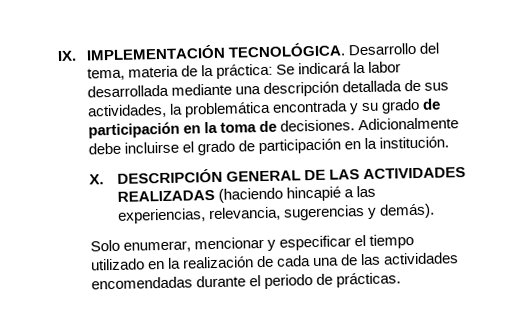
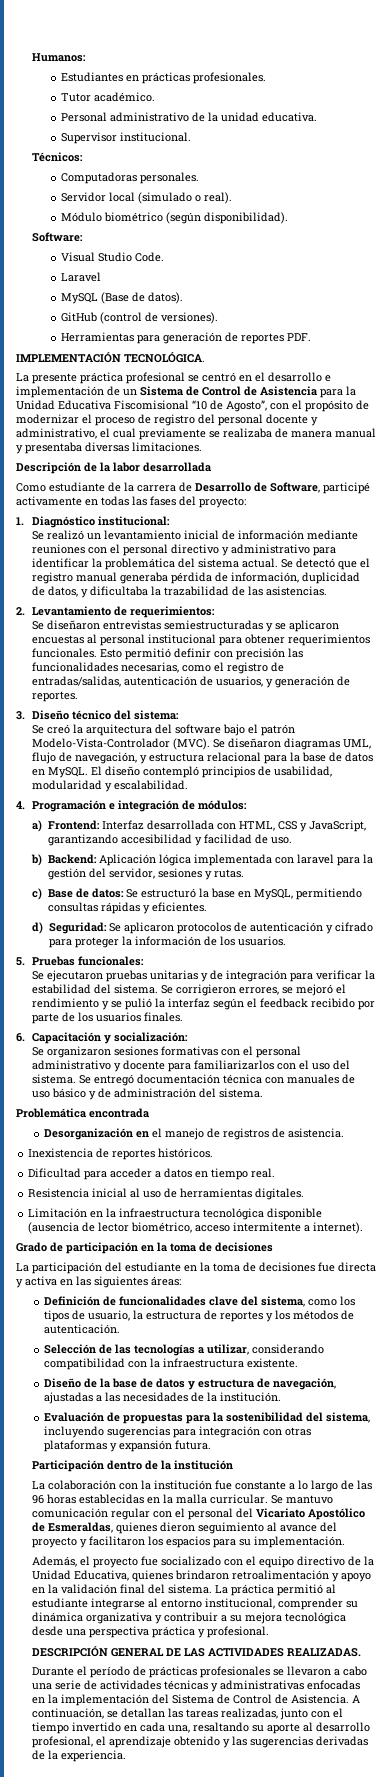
[57,42,439,62] [86,61,401,81] [86,79,449,98] [86,98,420,119] IX. IMPLEMENTACIÓN TECNOLÓGICA. Desarrollo del tema, materia de la práctica: Se indicará la labor desarrollada mediante una descripción detallada de sus actividades, la problemática encontrada y su grado -> [32,53,87,62] [60,72,266,84] [60,92,155,102] [60,112,317,122] [60,132,191,144] [32,152,84,162] [60,172,199,184] [60,192,232,204] [60,212,288,224] [32,232,84,242] [60,252,164,262] [60,272,101,282] [60,292,183,304] [60,312,218,324] [60,332,311,344] [16,352,205,363] [16,372,331,384] [16,386,356,398] [16,400,369,412] [16,414,318,426] [16,428,376,440] [16,442,202,454] [16,462,211,474] [16,482,370,494] [16,496,246,508] [16,516,171,528] [32,530,359,540] [32,544,337,556] [32,558,371,570] [32,572,361,584] [32,586,328,598] [16,606,216,618] [32,620,340,632] [32,634,371,646] [32,648,304,660] [32,662,285,674] [32,676,351,688] [32,691,79,702] [16,710,180,720] [32,724,296,736] [32,738,372,750] [32,752,374,764] [32,766,333,778] [32,780,189,792] [16,800,248,812] [32,820,367,832] [48,834,293,846] [31,854,374,866] [48,868,245,880] [32,888,363,900] [48,902,208,914] [32,922,373,934] [48,936,286,948] [16,956,145,966] [32,970,376,982] [32,984,347,996] [32,998,376,1010] [32,1012,184,1024] [16,1032,189,1044] [32,1046,302,1058] [32,1060,351,1072] [32,1074,356,1086] [32,1088,264,1100] [16,1108,149,1118] [44,1128,345,1140] [28,1148,214,1160] [28,1168,276,1180] [28,1188,305,1200] [28,1208,323,1220] [28,1222,364,1234] [16,1242,47,1252] Humanos: // Estudiantes en prácticas profesionales. // Tutor académico. // Personal administrativo de la unidad educativa. // Supervisor institucional. // Técnicos: // Computadoras personales. // Servidor local (simulado o real). // Módulo biométrico (según disponibilidad). // Software: // Visual Studio Code. // Laravel // MySQL (Base de datos). // GitHub (control de versiones). // Herramientas para generación de reportes PDF. // IMPLEMENTACIÓN TECNOLÓGICA. // La presente práctica profesional se centró en el desarrollo e implementación de un Sistema de Control de Asistencia para la Unidad Educativa Fiscomisional “10 de Agosto”, con el propósito de modernizar el proceso de registro del personal docente y administrativo, el cual previamente se realizaba de manera manual y presentaba diversas limitaciones. // Descripción de la labor desarrollada // Como estudiante de la carrera de Desarrollo de Software, participé activamente en todas las fases del proyecto: // 1. Diagnóstico institucional: // Se realizó un levantamiento inicial de información mediante reuniones con el personal directivo y administrativo para identificar la problemática del sistema actual. Se detectó que el registro manual generaba pérdida de información, duplicidad de datos, y dificultaba la trazabilidad de las asistencias. // 2. Levantamiento de requerimientos: // Se diseñaron entrevistas semiestructuradas y se aplicaron encuestas al personal institucional para obtener requerimientos funcionales. Esto permitió definir con precisión las funcionalidades necesarias, como el registro de entradas/salidas, autenticación de usuarios, y generación de reportes. // 3. Diseño técnico del sistema: // Se creó la arquitectura del software bajo el patrón Modelo-Vista-Controlador (MVC). Se diseñaron diagramas UML, flujo de navegación, y estructura relacional para la base de datos en MySQL. El diseño contempló principios de usabilidad, modularidad y escalabilidad. // 4. Programación e integración de módulos: // a) Frontend: Interfaz desarrollada con HTML, CSS y JavaScript, garantizando accesibilidad y facilidad de uso. // b) Backend: Aplicación lógica implementada con laravel para la gestión del servidor, sesiones y rutas. // c) Base de datos: Se estructuró la base en MySQL, permitiendo consultas rápidas y eficientes. // d) Seguridad: Se aplicaron protocolos de autenticación y cifrado para proteger la información de los usuarios. // 5. Pruebas funcionales: // Se ejecutaron pruebas unitarias y de integración para verificar la estabilidad del sistema. Se corrigieron errores, se mejoró el rendimiento y se pulió la interfaz según el feedback recibido por parte de los usuarios finales. // 6. Capacitación y socialización: // Se organizaron sesiones formativas con el personal administrativo y docente para familiarizarlos con el uso del sistema. Se entregó documentación técnica con manuales de uso básico y de administración del sistema. // Problemática encontrada // Desorganización en el manejo de registros de asistencia. // Inexistencia de reportes históricos. // Dificultad para acceder a datos en tiempo real. // Resistencia inicial al uso de herramientas digitales. // Limitación en la infraestructura tecnológica disponible (ausencia de lector biométrico, acceso intermitente a internet). // Grado
[279,117,459,132] [87,136,449,156] [88,174,104,185] decisiones. Adicionalmente debe incluirse el grado de participación en la institución. // X. -> [215,1242,273,1252] [16,1262,376,1274] [16,1276,181,1288] [44,1296,356,1307] [44,1310,355,1322] [44,1324,121,1334] [44,1344,325,1356] [44,1358,299,1370] [44,1378,337,1390] [44,1392,282,1404] [44,1412,371,1424] [44,1426,312,1438] [44,1440,212,1452] [32,1460,234,1472] [32,1480,373,1492] [32,1494,334,1504] [32,1508,366,1520] [32,1522,338,1534] [32,1536,346,1548] [32,1556,375,1568] [32,1570,372,1582] [32,1584,337,1596] [32,1598,359,1610] [32,1612,347,1624] [32,1626,270,1638] decisiones // La participación del estudiante en la toma de decisiones fue directa y activa en las siguientes áreas: // Definición de funcionalidades clave del sistema, como los tipos de usuario, la estructura de reportes y los métodos de autenticación. // Selección de las tecnologías a utilizar, considerando compatibilidad con la infraestructura existente. // Diseño de la base de datos y estructura de navegación, ajustadas a las necesidades de la institución. // Evaluación de propuestas para la sostenibilidad del sistema, incluyendo sugerencias para integración con otras plataformas y expansión futura. // Participación dentro de la institución // La colaboración con la institución fue constante a lo largo de las 96 horas establecidas en la malla curricular. Se mantuvo comunicación regular con el personal del Vicariato Apostólico de Esmeraldas, quienes dieron seguimiento al avance del proyecto y facilitaron los espacios para su implementación. // Además, el proyecto fue socializado con el equipo directivo de la Unidad Educativa, quienes brindaron retroalimentación y apoyo en la validación final del sistema. La práctica permitió al estudiante integrarse al entorno institucional, comprender su dinámica organizativa y contribuir a su mejora tecnológica desde una perspectiva práctica y profesional. //
[117,185,377,203] [118,203,436,224] [89,234,414,253] [89,252,460,271] [90,272,401,290] REALIZADAS (haciendo hincapié a las experiencias, relevancia, sugerencias y demás). // Solo enumerar, mencionar y especificar el tiempo utilizado en la realización de cada una de las actividades encomendadas durante el periodo de prácticas. -> [287,1648,362,1657] [32,1666,368,1678] [32,1680,361,1692] [32,1694,361,1706] [32,1708,344,1720] [32,1722,371,1734] [32,1736,369,1748] [32,1750,127,1762] REALIZADAS. // Durante el período de prácticas profesionales se llevaron a cabo una serie de actividades técnicas y administrativas enfocadas en la implementación del Sistema de Control de Asistencia. A continuación, se detallan las tareas realizadas, junto con el tiempo invertido en cada una, resaltando su aporte al desarrollo profesional, el aprendizaje obtenido y las sugerencias derivadas de la experiencia.

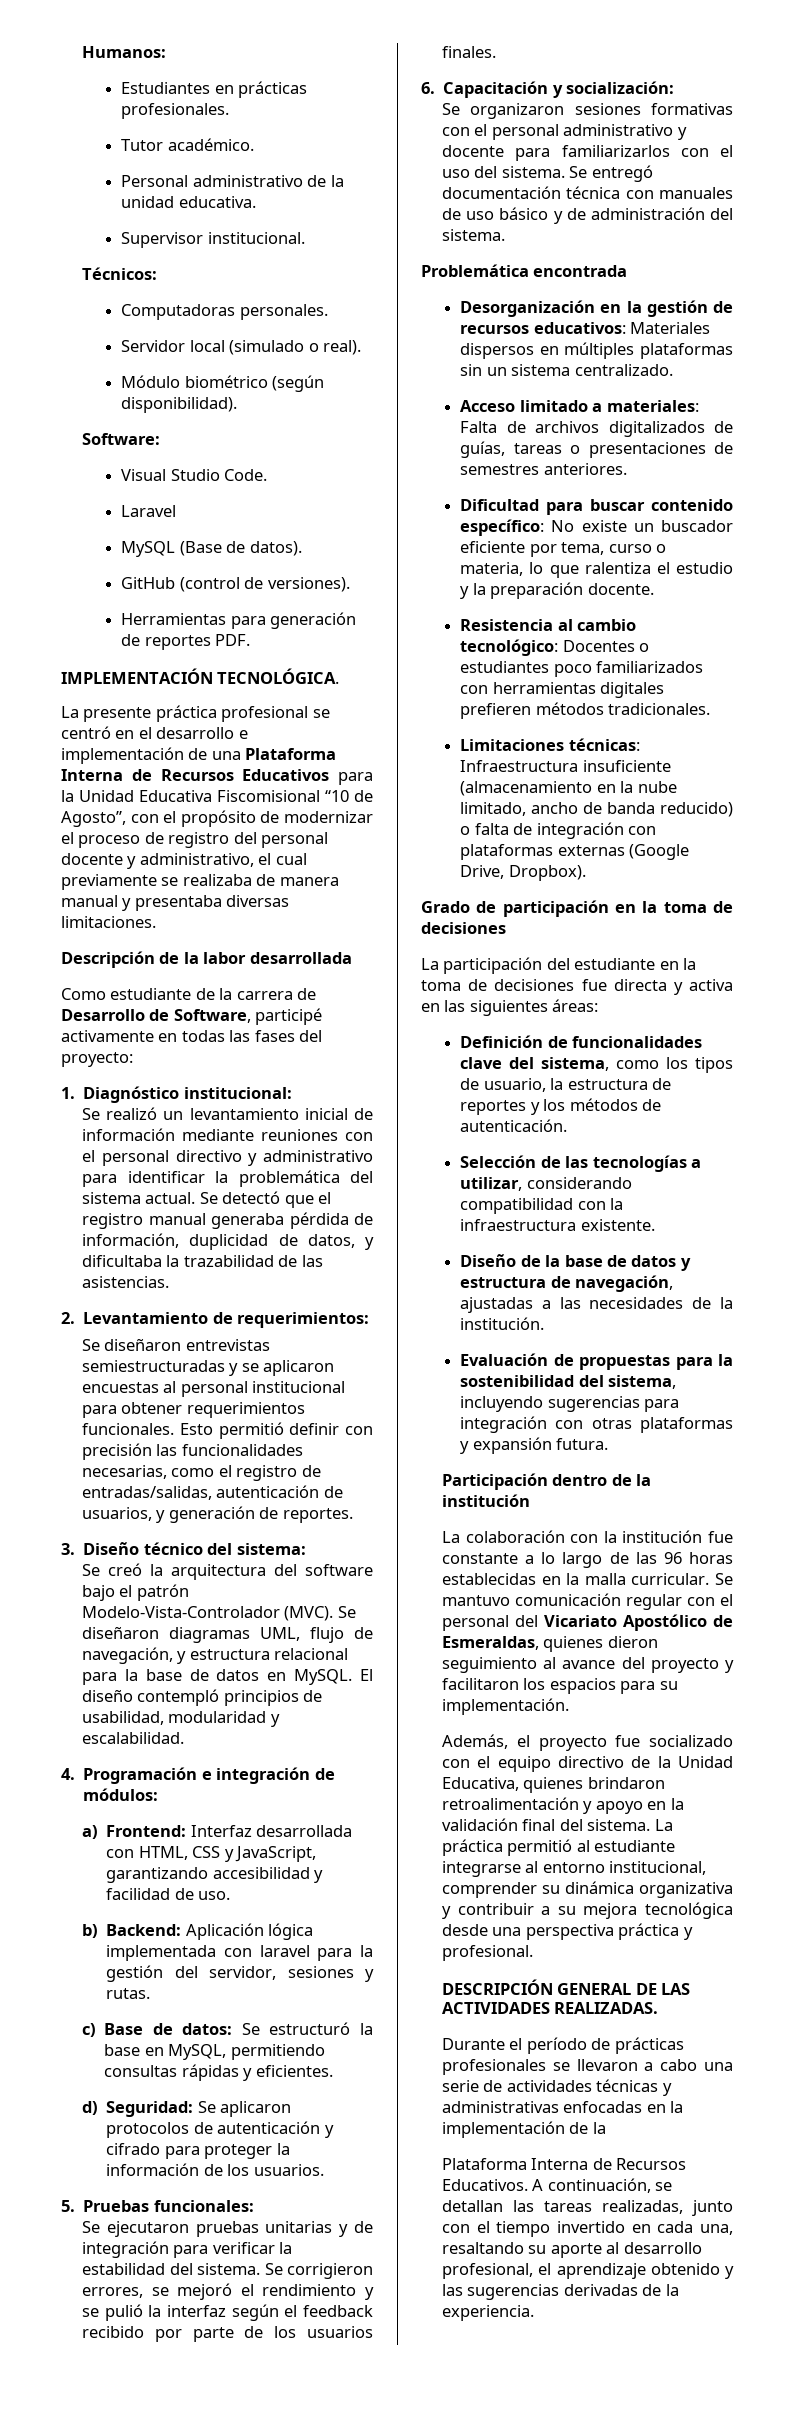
[123,386,317,396] un Sistema de Control de Asistencia -> [211,748,337,760] [61,769,330,781] una Plataforma Interna de Recursos Educativos
[152,1128,345,1140] [28,1148,214,1160] [28,1168,276,1180] [28,1188,305,1200] [28,1208,323,1220] [28,1222,364,1234] el manejo de registros de asistencia. // Inexistencia de reportes históricos. // Dificultad para acceder a datos en tiempo real. // Resistencia inicial al uso de herramientas digitales. // Limitación en la infraestructura tecnológica disponible (ausencia de lector biométrico, acceso intermitente a internet). -> [626,300,733,317] [460,322,711,334] [460,342,733,359] [460,364,673,376] [460,400,699,412] [460,421,733,437] [460,441,733,458] [460,463,627,475] [460,499,733,515] [460,519,733,536] [460,541,667,557] [460,562,733,578] [460,582,654,599] [460,619,637,631] [460,639,650,656] [460,661,704,677] [460,682,665,698] [460,702,711,719] [460,738,640,751] [460,760,671,772] [460,781,677,796] [460,802,733,817] [460,822,657,839] [460,844,690,860] [460,865,586,881] la gestión de recursos educativos: Materiales dispersos en múltiples plataformas sin un sistema centralizado. // Acceso limitado a materiales: Falta de archivos digitalizados de guías, tareas o presentaciones de semestres anteriores. // Dificultad para buscar contenido específico: No existe un buscador eficiente por tema, curso o materia, lo que ralentiza el estudio y la preparación docente. // Resistencia al cambio tecnológico: Docentes o estudiantes poco familiarizados con herramientas digitales prefieren métodos tradicionales. // Limitaciones técnicas: Infraestructura insuficiente (almacenamiento en la nube limitado, ancho de banda reducido) o falta de integración con plataformas externas (Google Drive, Dropbox).
[152,1694,350,1704] del Sistema de Control de Asistencia. -> [569,2122,606,2134] [442,2158,687,2170] [442,2179,529,2191] de la // Plataforma Interna de Recursos Educativos.

